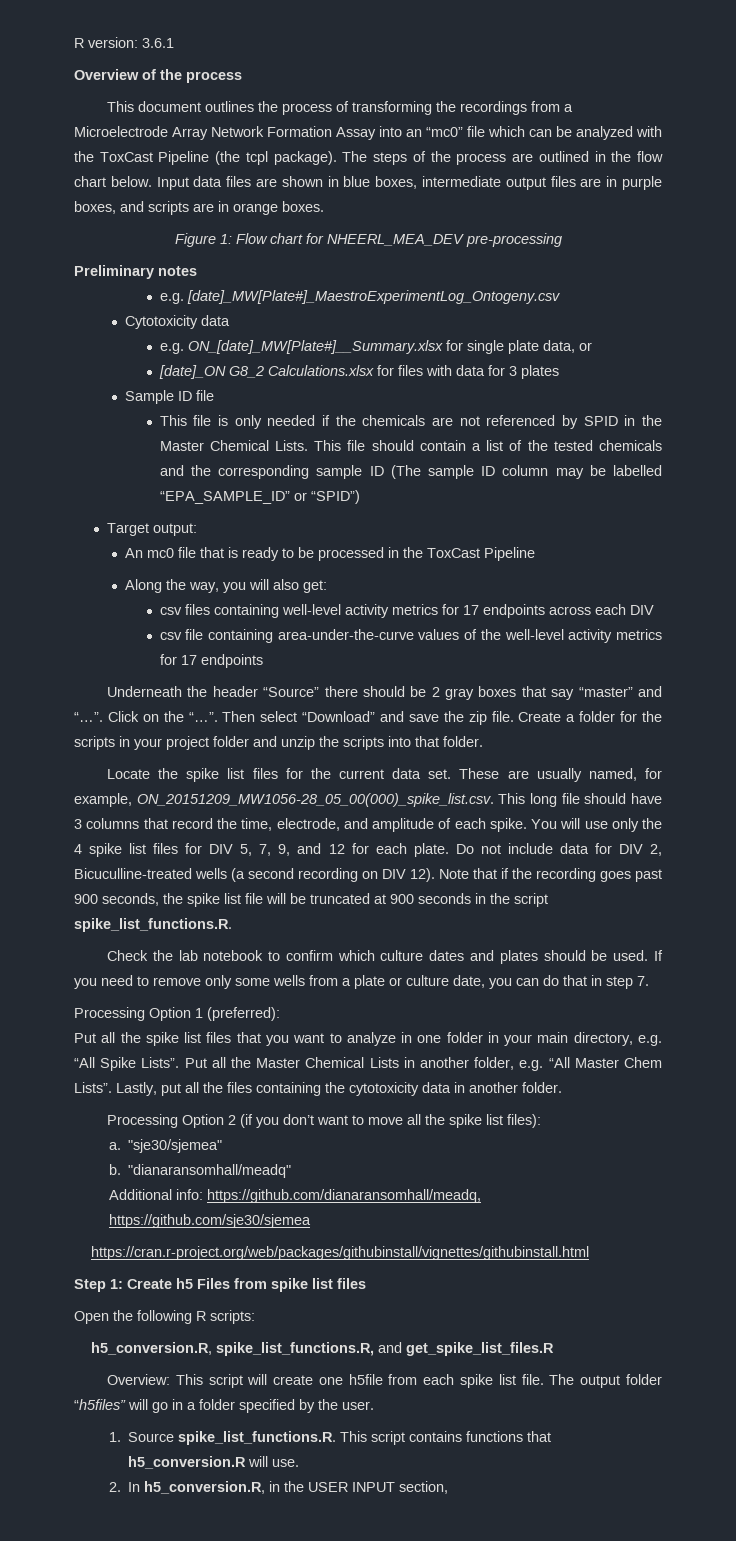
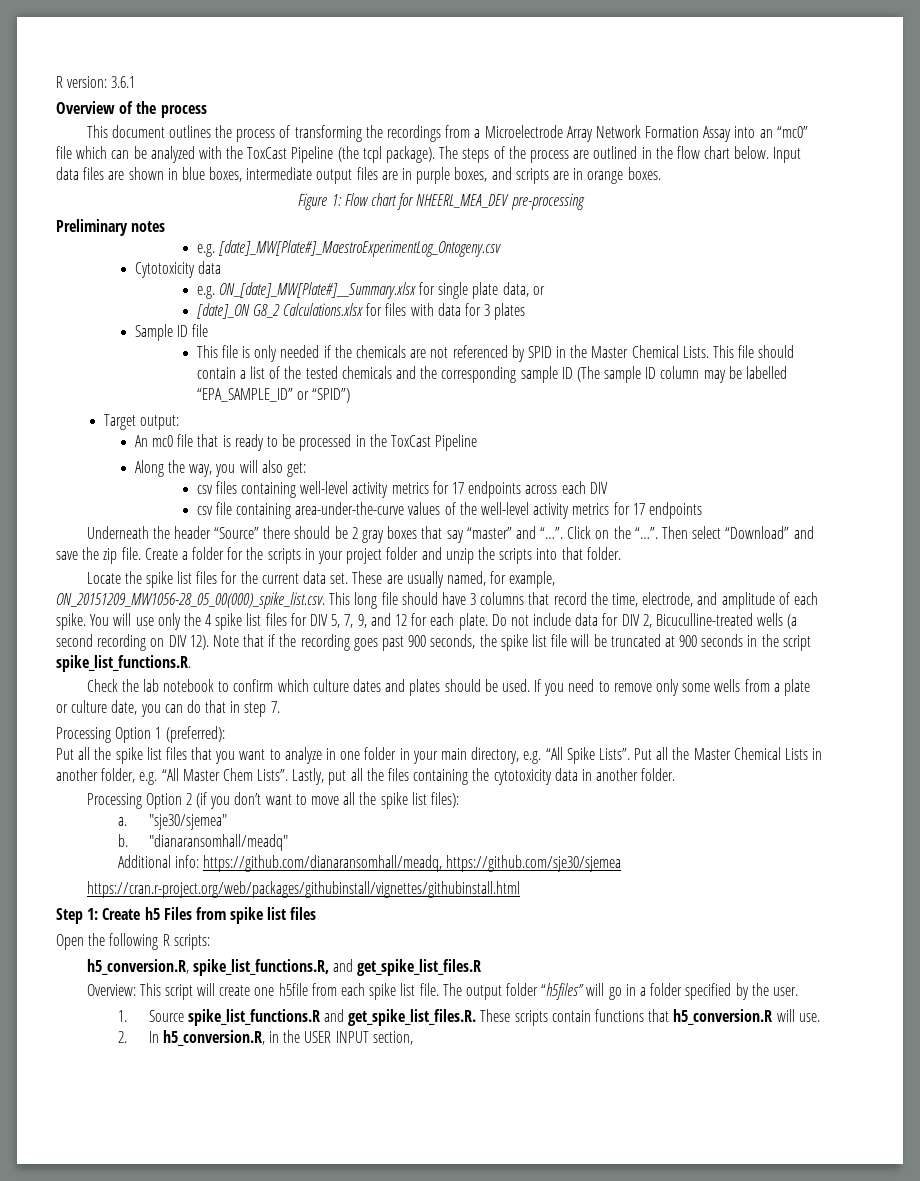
[178,1431,463,1445] spike_list_functions.R. This script contains -> [187,1009,591,1026] spike_list_functions.R and get_spike_list_files.R. These scripts contain

